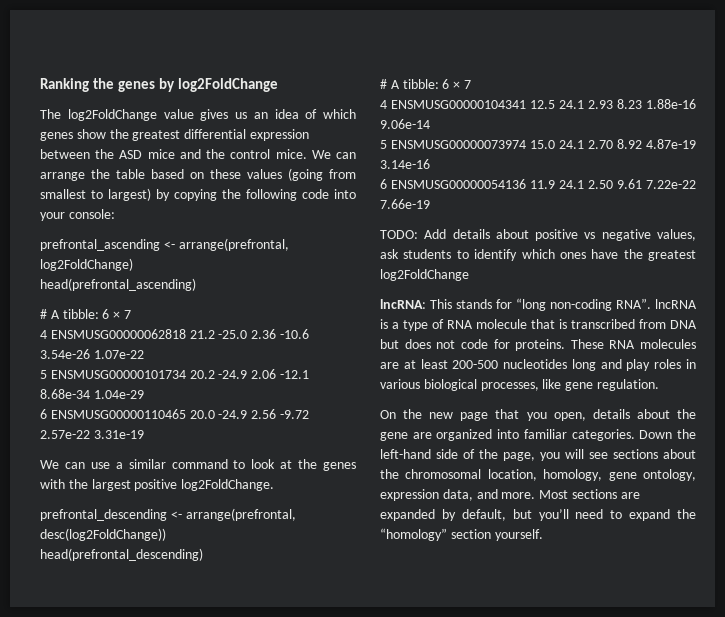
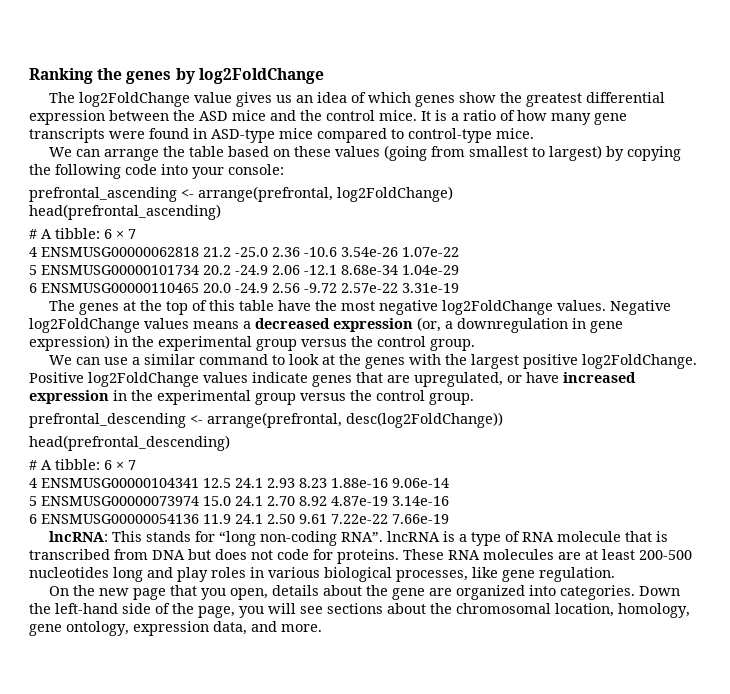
(307, 154) none -> [421,110,627,125] [29,128,534,143] It is a ratio of how many gene transcripts were found in ASD-type mice compared to control-type mice. //
(144, 434) none -> [49,300,672,315] [29,317,623,333] [29,335,475,351] // The genes at the top of this table have the most negative log2FoldChange values. Negative log2FoldChange values means a decreased expression (or, a downregulation in gene expression) in the experimental group versus the control group.
(275, 485) none -> [29,372,636,387] [29,390,474,405] Positive log2FoldChange values indicate genes that are upregulated, or have increased expression in the experimental group versus the control group.
[380,229,696,241] [380,249,696,261] [380,269,469,281] // TODO: Add details about positive vs negative values, ask students to identify which ones have the greatest log2FoldChange -> (449, 519) none
[523,429,567,439] familiar -> (557, 590) none
[539,489,640,499] [380,509,696,521] [380,528,543,541] Most sections are expanded by default, but you’ll need to expand the “homology” section yourself. -> (322, 628) none

